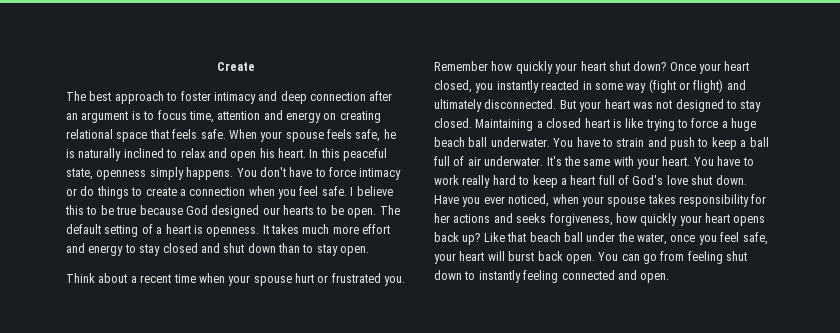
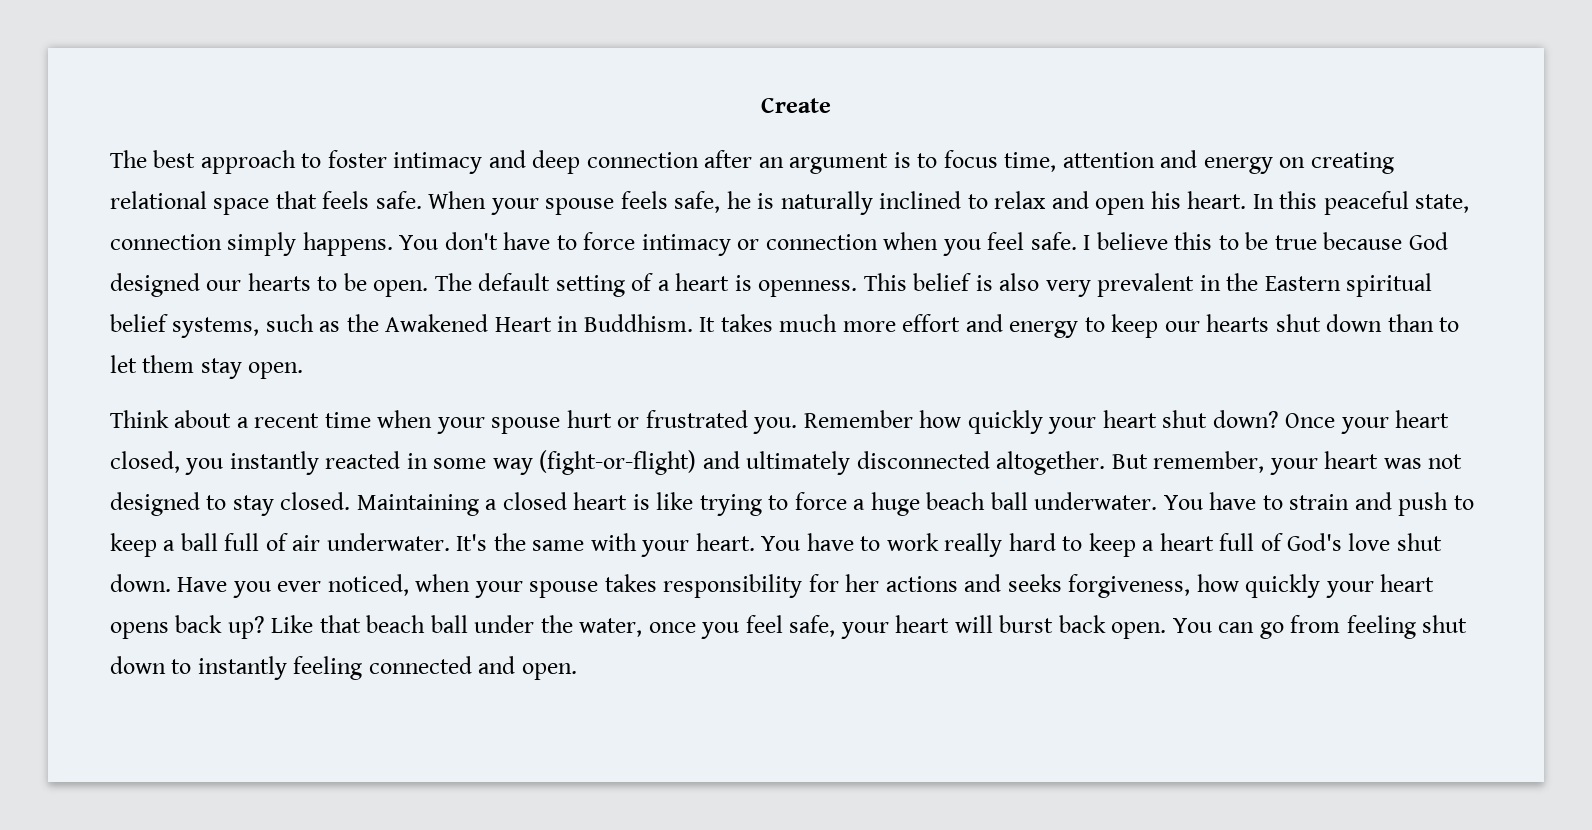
[96,170,147,180] openness -> [110,234,222,250] connection
[80,186,186,199] do things to create a -> (760, 244) none
(260, 232) none -> [863,273,1433,297] [110,314,693,338] This belief is also very prevalent in the Eastern spiritual belief systems, such as the Awakened Heart in Buddhism.
[139,243,220,256] stay closed and -> [1111,314,1270,338] keep our hearts
(314, 248) none -> [110,355,195,373] let them
[648,79,746,93] [434,99,576,112] (fight or flight) and ultimately disconnected. But -> [539,450,1265,475] (fight-or-flight) and ultimately disconnected altogether. But remember,

